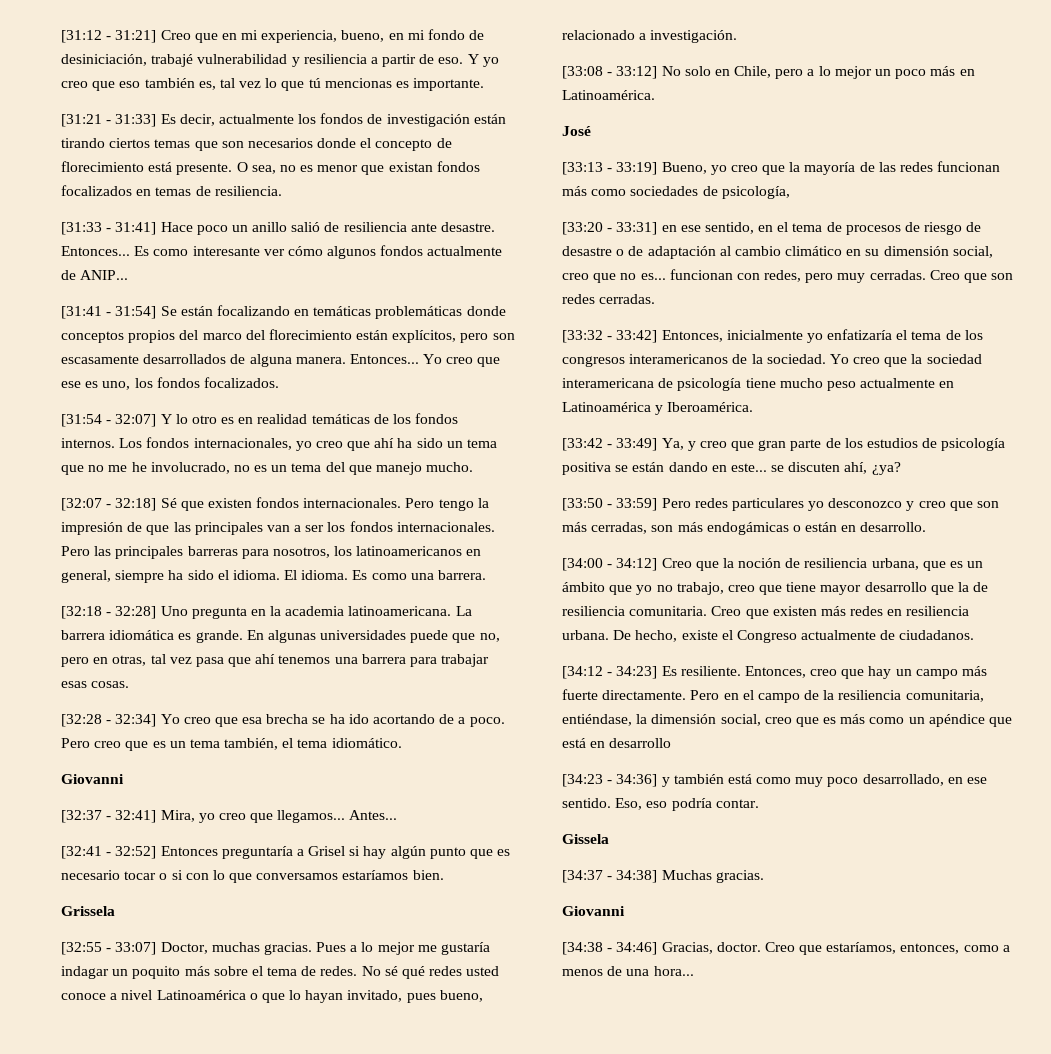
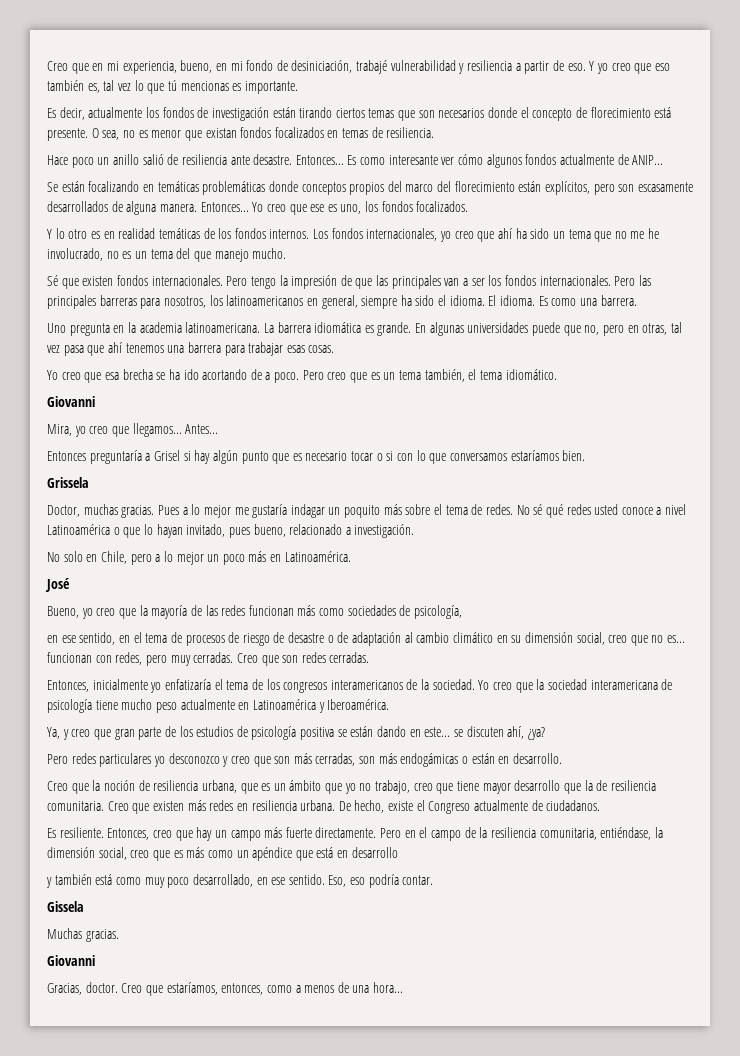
[61,30,157,43] [31:12 - 31:21] -> (47, 66) none
[61,114,157,127] [31:21 - 31:33] -> (298, 87) none
[61,222,157,235] [31:33 - 31:41] -> (435, 132) none
[61,306,157,319] [31:41 - 31:54] -> (664, 160) none
[61,414,157,427] [31:54 - 32:07] -> (469, 206) none
[61,498,157,511] [32:07 - 32:18] -> (287, 253) none
[61,606,157,619] [32:18 - 32:28] -> (637, 300) none
[61,714,157,727] [32:28 - 32:34] -> (335, 349) none
[61,810,157,823] [32:37 - 32:41] -> (95, 401) none
[61,846,157,859] [32:41 - 32:52] -> (219, 429) none
[61,942,157,955] [32:55 - 33:07] -> (89, 482) none
[562,66,658,79] [33:08 - 33:12] -> (415, 531) none
[562,162,658,175] [33:13 - 33:19] -> (70, 585) none
[562,222,658,235] [33:20 - 33:31] -> (463, 612) none
[562,330,658,343] [33:32 - 33:42] -> (370, 657) none
[562,438,658,451] [33:42 - 33:49] -> (390, 704) none
[562,498,658,511] [33:50 - 33:59] -> (545, 733) none
[562,558,658,571] [34:00 - 34:12] -> (562, 758) none
[562,666,658,679] [34:12 - 34:23] -> (601, 805) none
[562,774,658,787] [34:23 - 34:36] -> (398, 852) none
[562,870,658,883] [34:37 - 34:38] -> (84, 906) none
[562,942,658,955] [34:38 - 34:46] -> (95, 960) none

